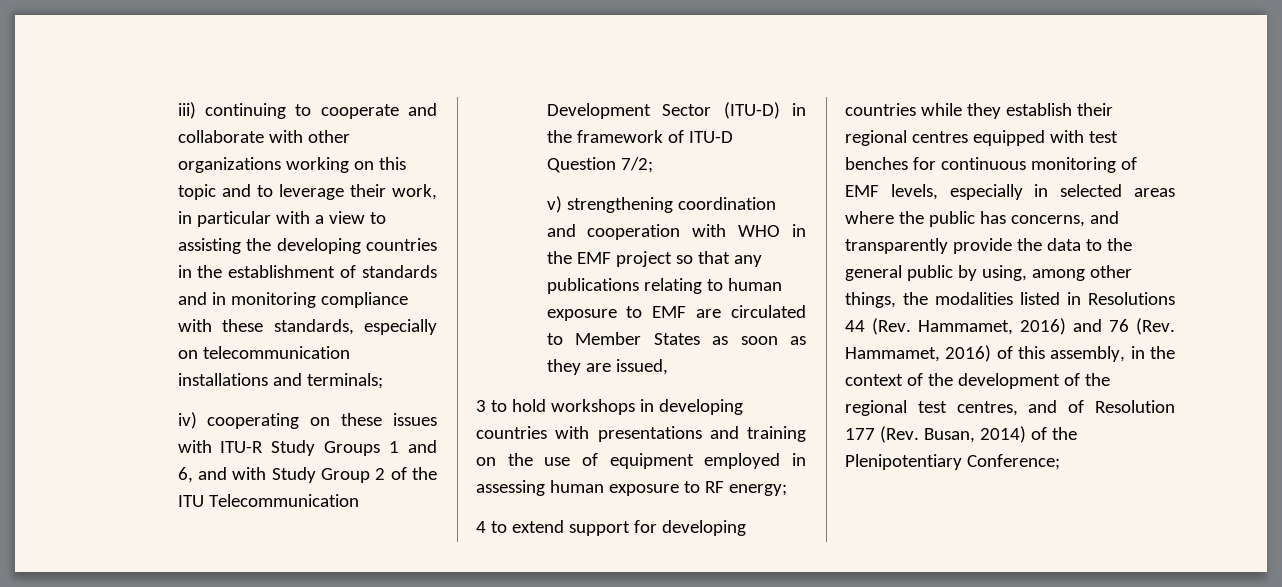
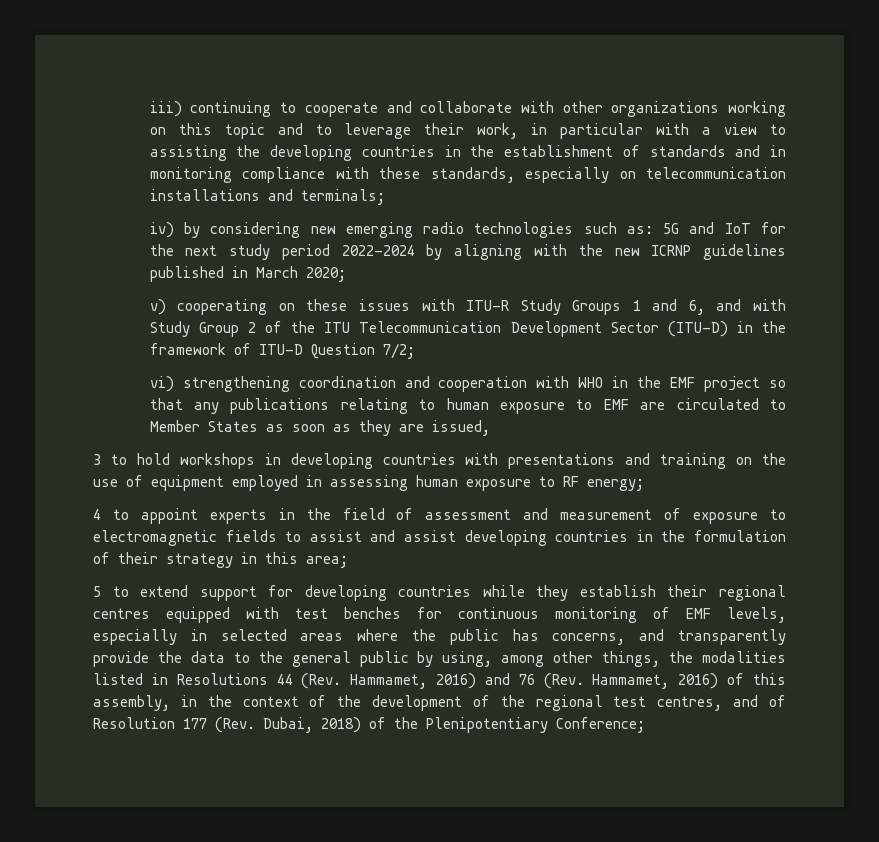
(197, 420) none -> [183,222,786,238] [149,244,787,260] [149,266,346,282] [149,299,166,315] by considering new emerging radio technologies such as: 5G and IoT for the next study period 2022-2024 by aligning with the new ICRNP guidelines published in March 2020; // v)
[546,196,562,213] v) -> [149,376,174,392] vi)
(507, 527) none -> [140,508,786,524] [93,530,787,546] [93,552,348,568] [93,586,129,597] appoint experts in the field of assessment and measurement of exposure to electromagnetic fields to assist and assist developing countries in the formulation of their strategy in this area; // 5 to
[923,426,1026,443] Busan, 2014) -> [263,717,361,733] Dubai, 2018)

